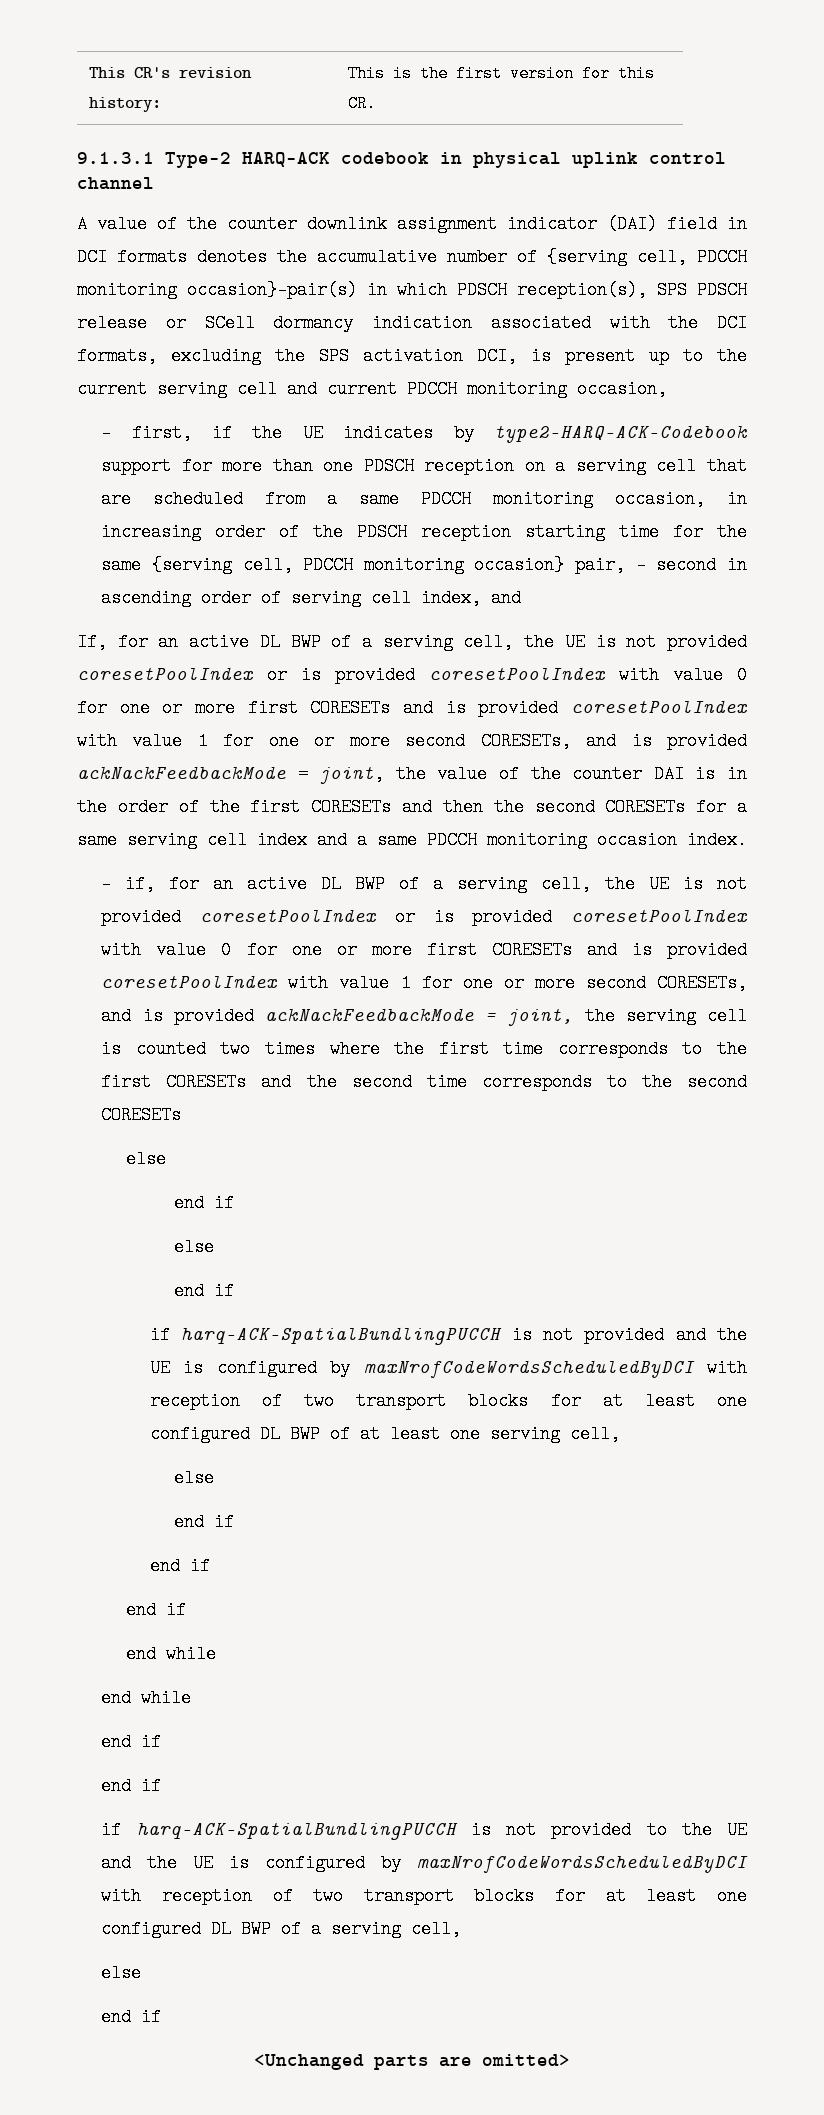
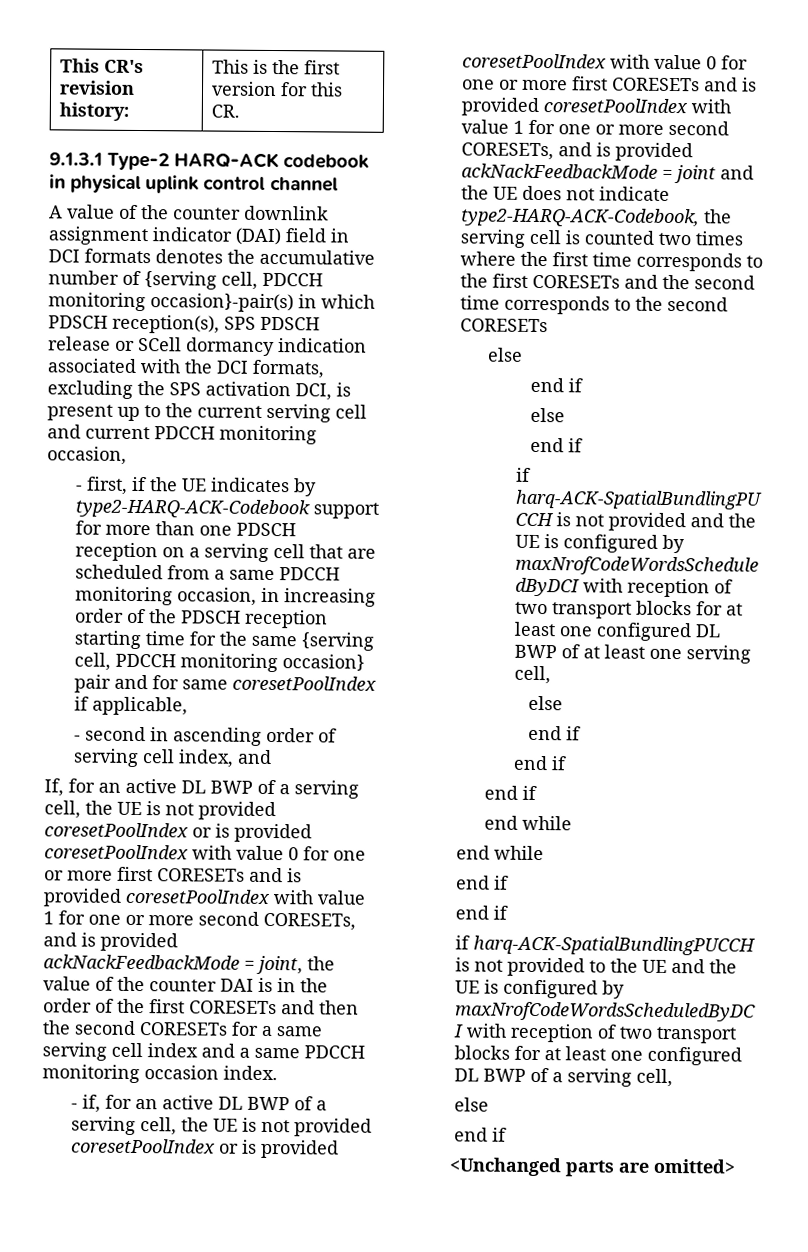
[575,556,626,574] pair, -> [73,674,377,693] [73,696,188,716] pair and for same coresetPoolIndex if applicable, //
[507,1007,574,1026] joint, -> [673,165,754,184] [460,185,670,201] [460,207,700,228] joint and the UE does not indicate type2-HARQ-ACK-Codebook,

